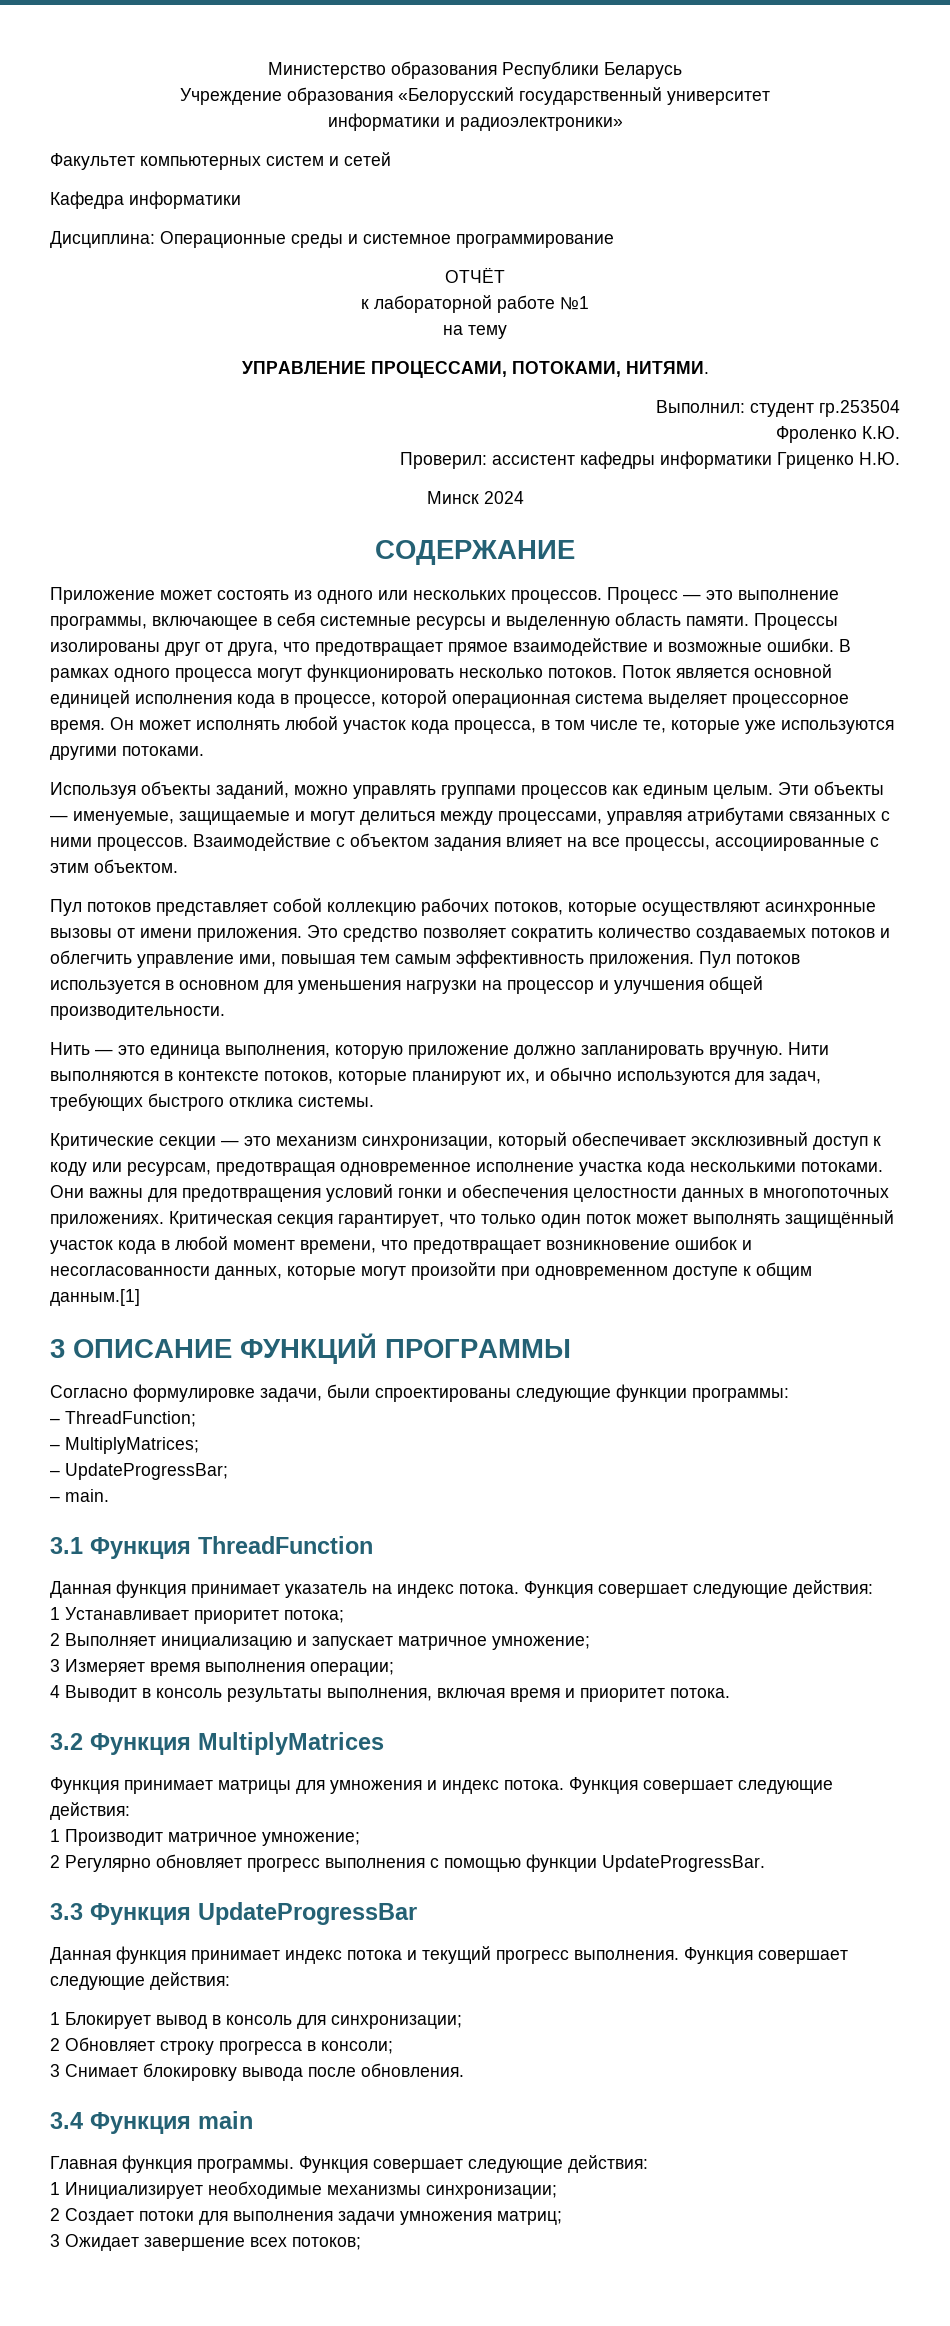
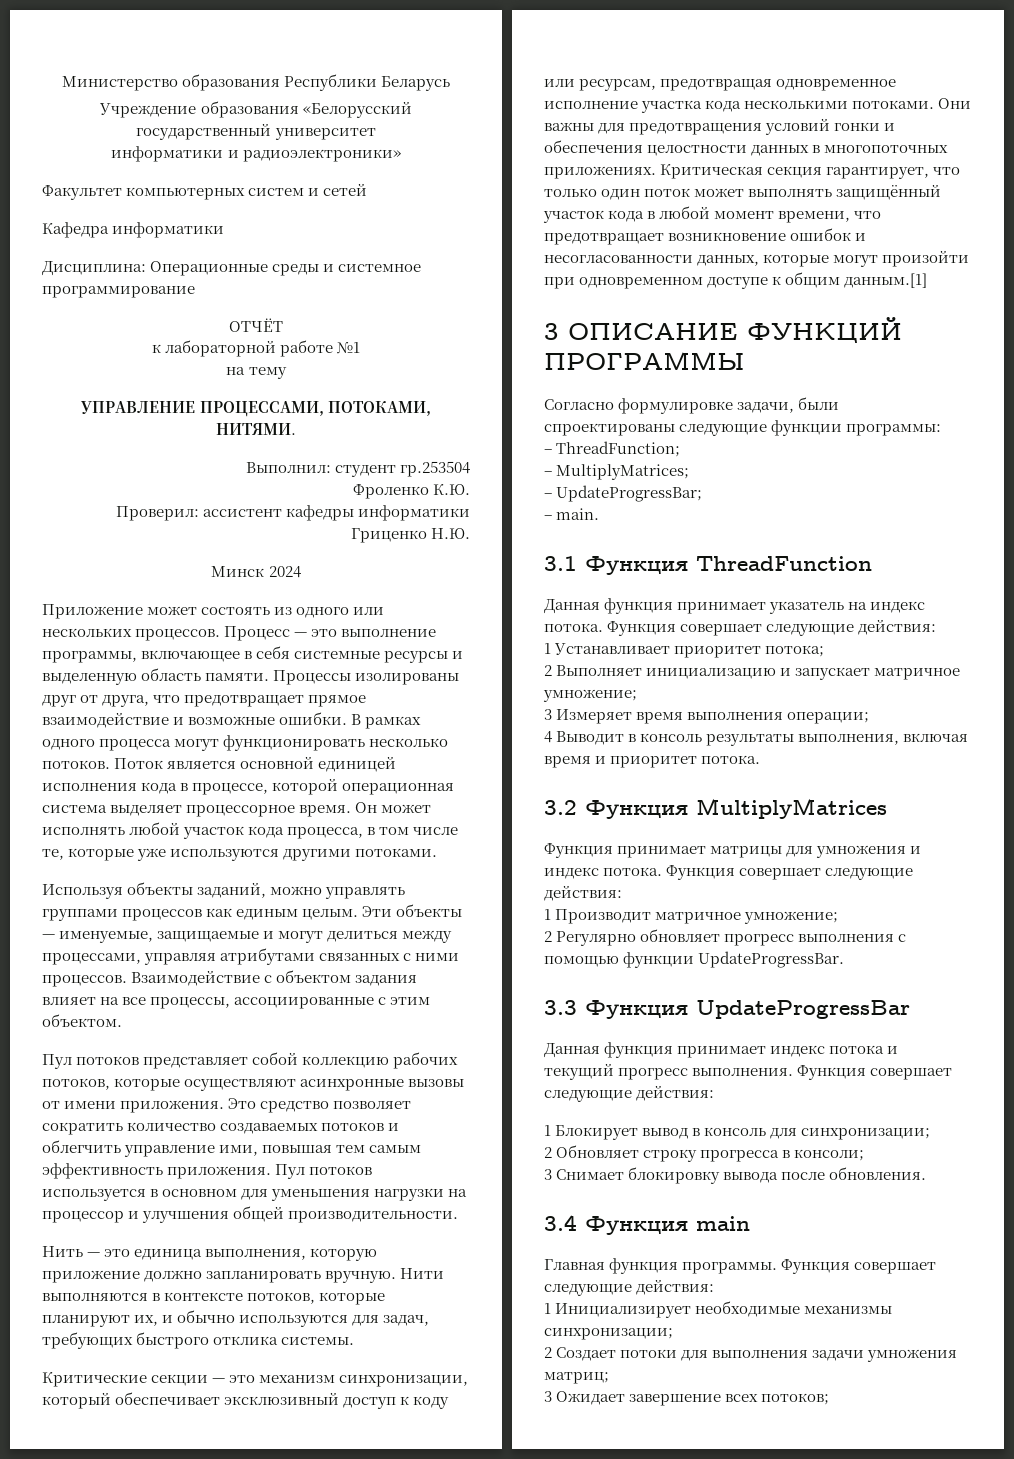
[375,540,575,565] // СОДЕРЖАНИЕ -> (301, 572) none

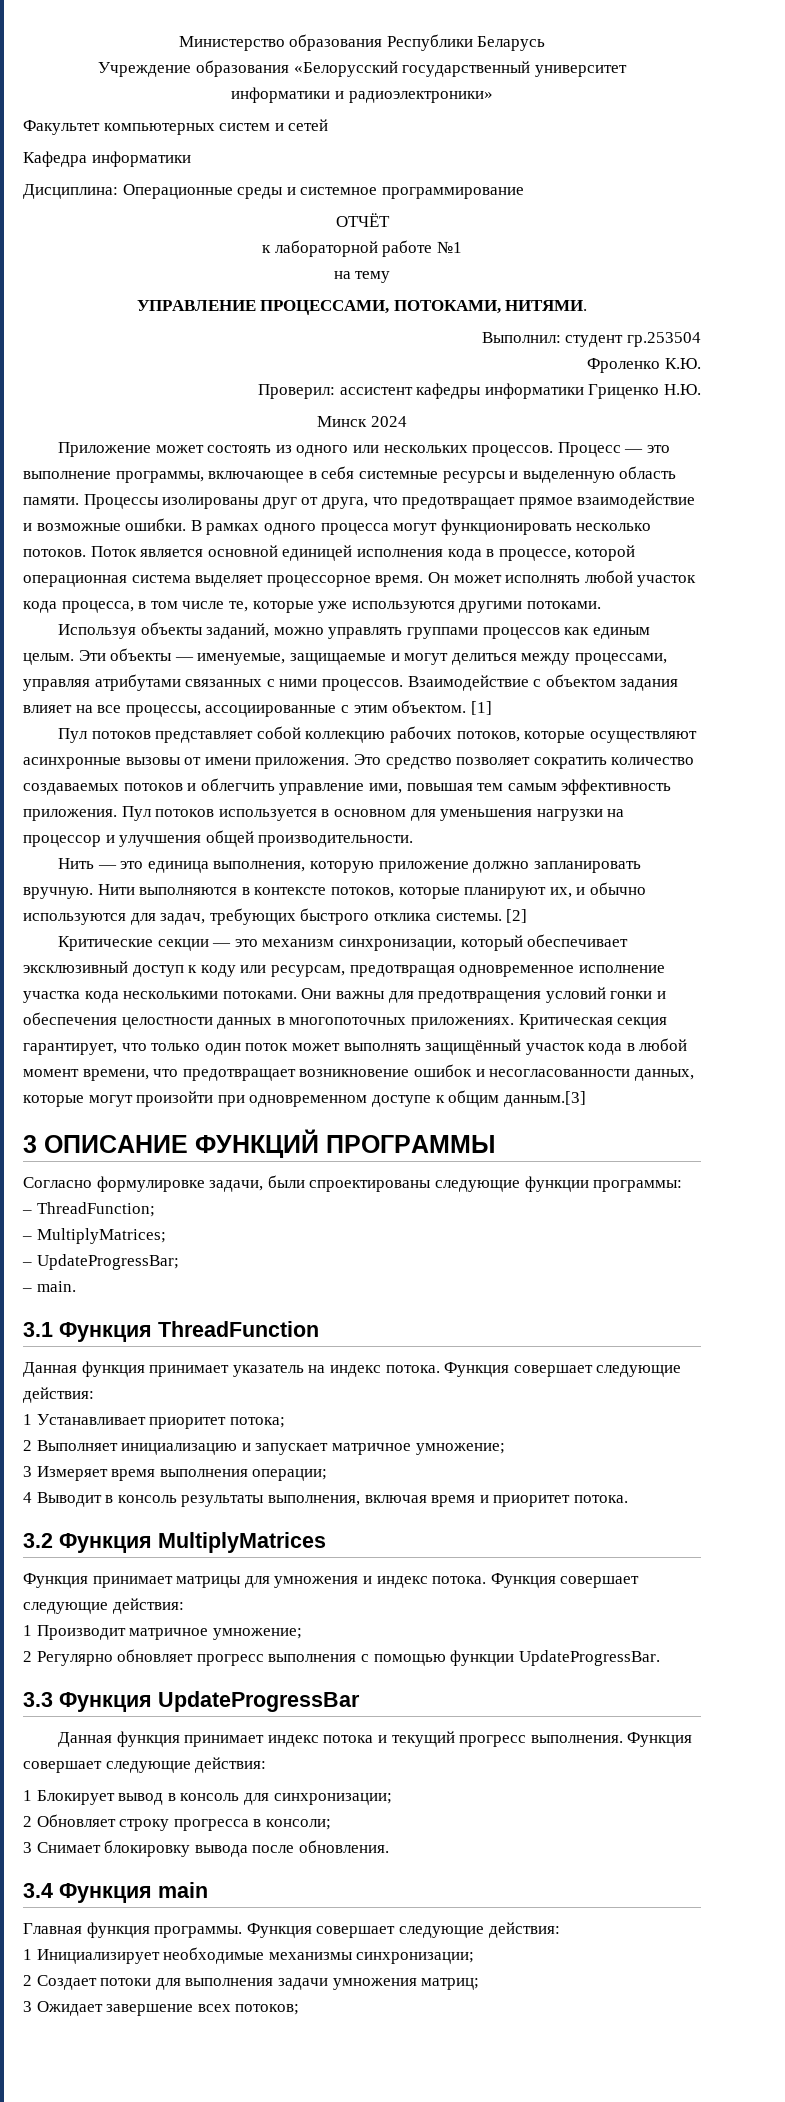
(122, 1020) none -> [470,701,492,715] [1]
(355, 1341) none -> [506,909,528,923] [2]
[844,273,928,288] данным.[1] -> [503,1091,586,1107] данным.[3]

